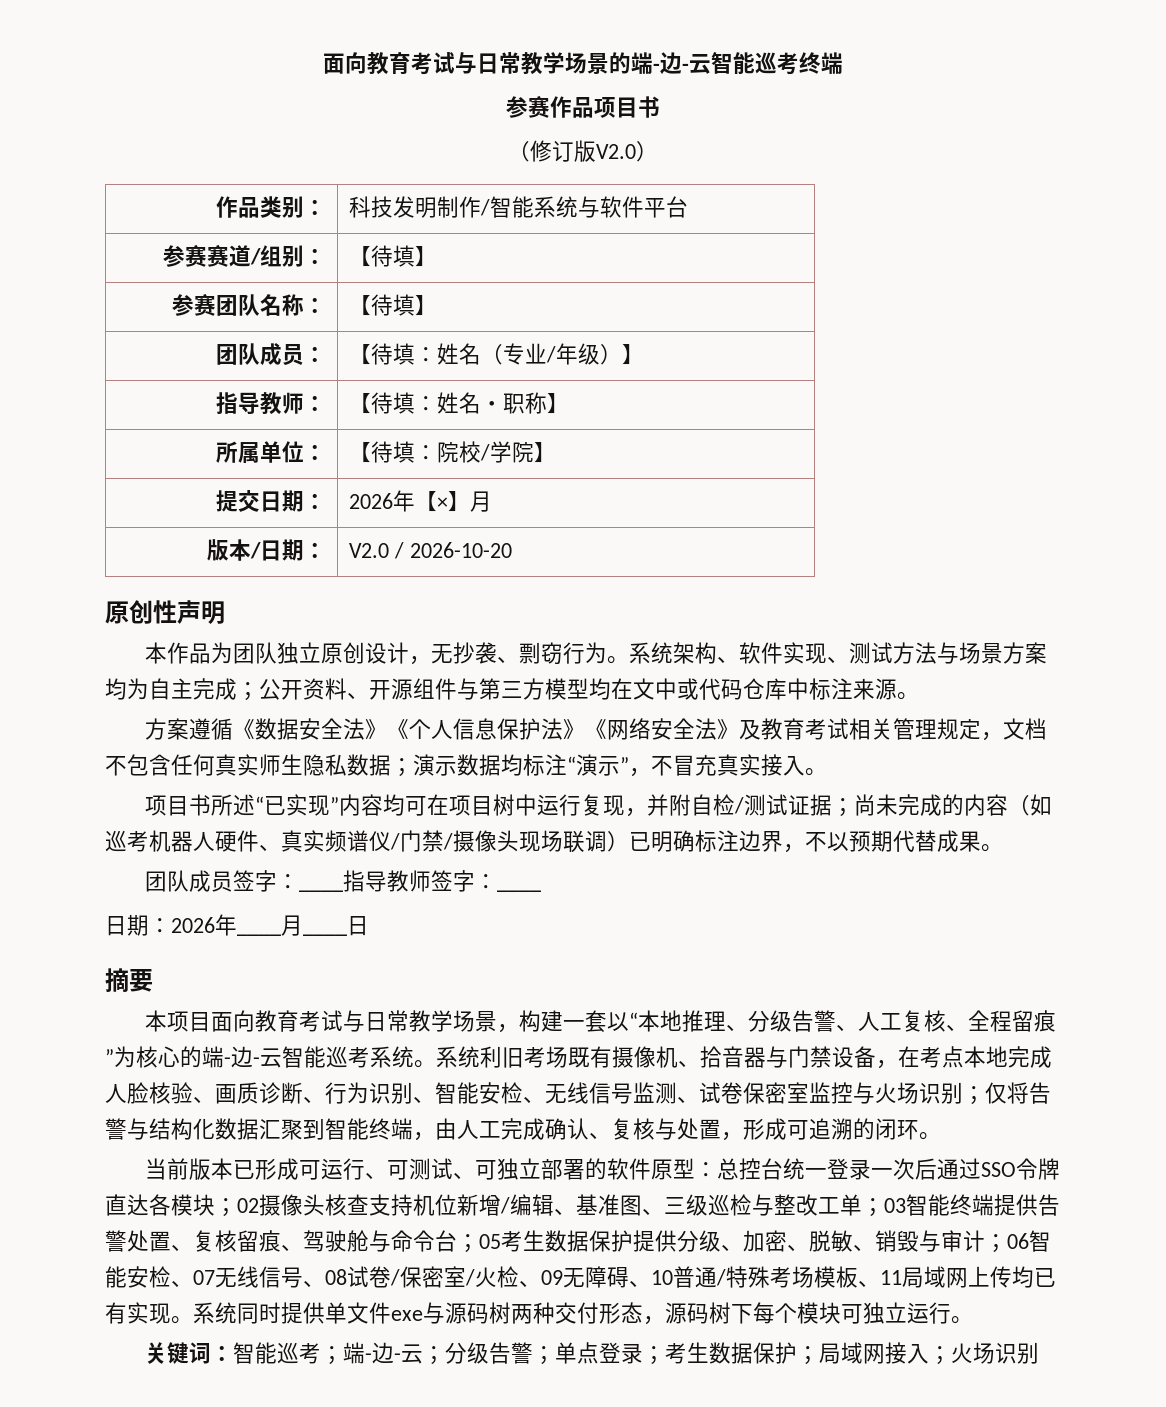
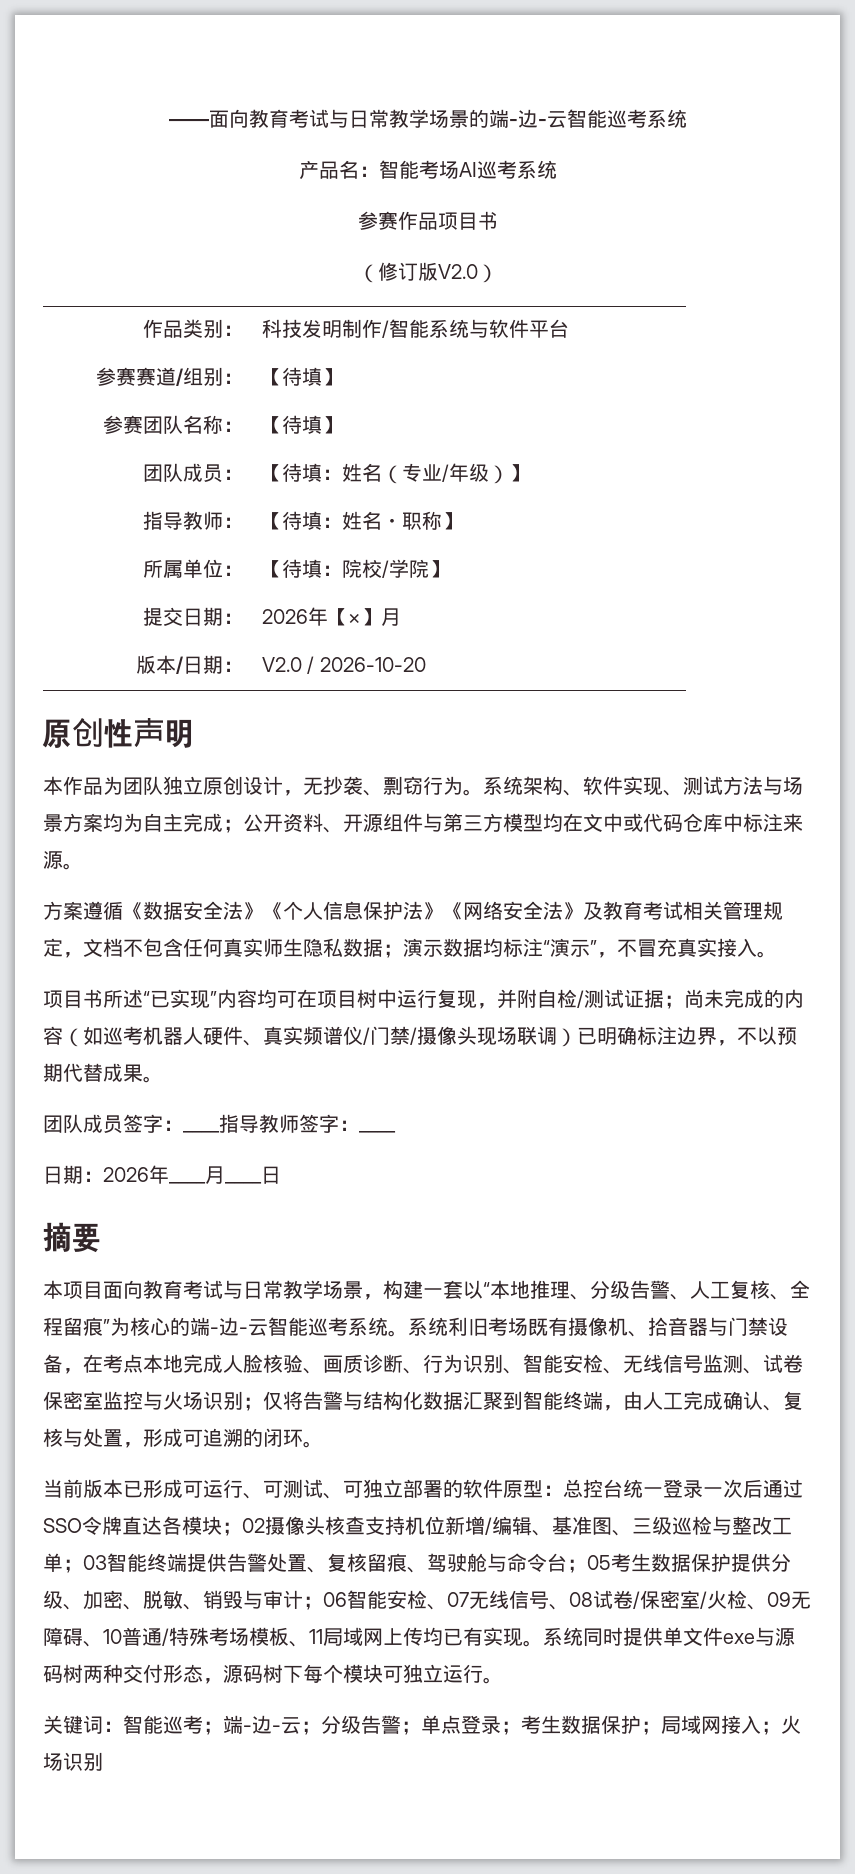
(323, 63) none -> [168,119,209,126] ——
[799,52,843,74] 终端 -> [646,109,687,128] [298,160,557,179] 系统 // 产品名：智能考场AI巡考系统

